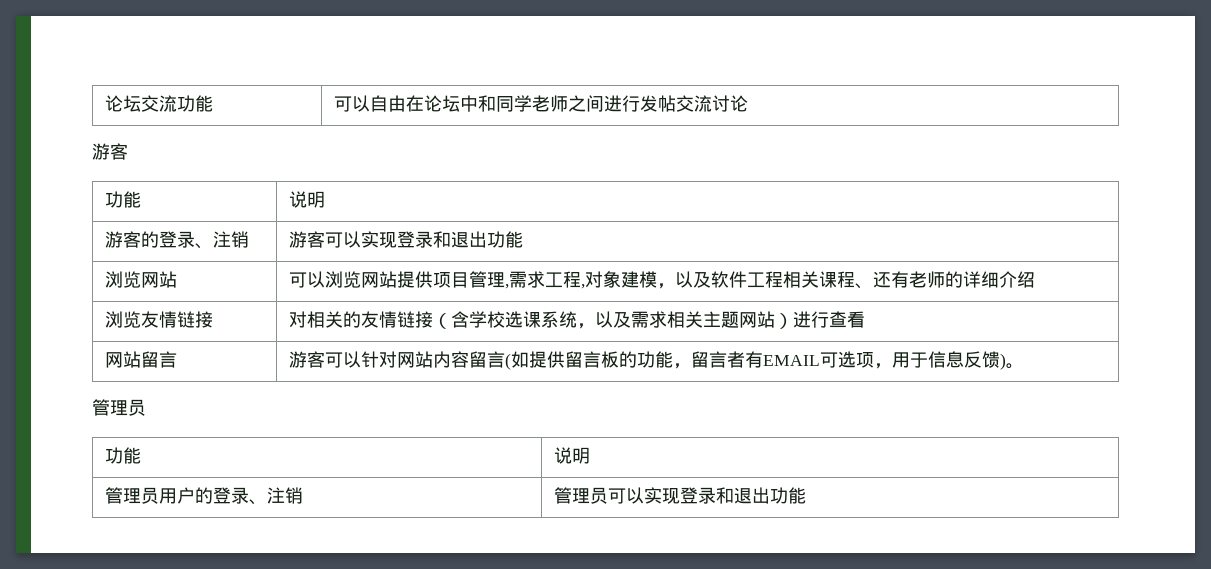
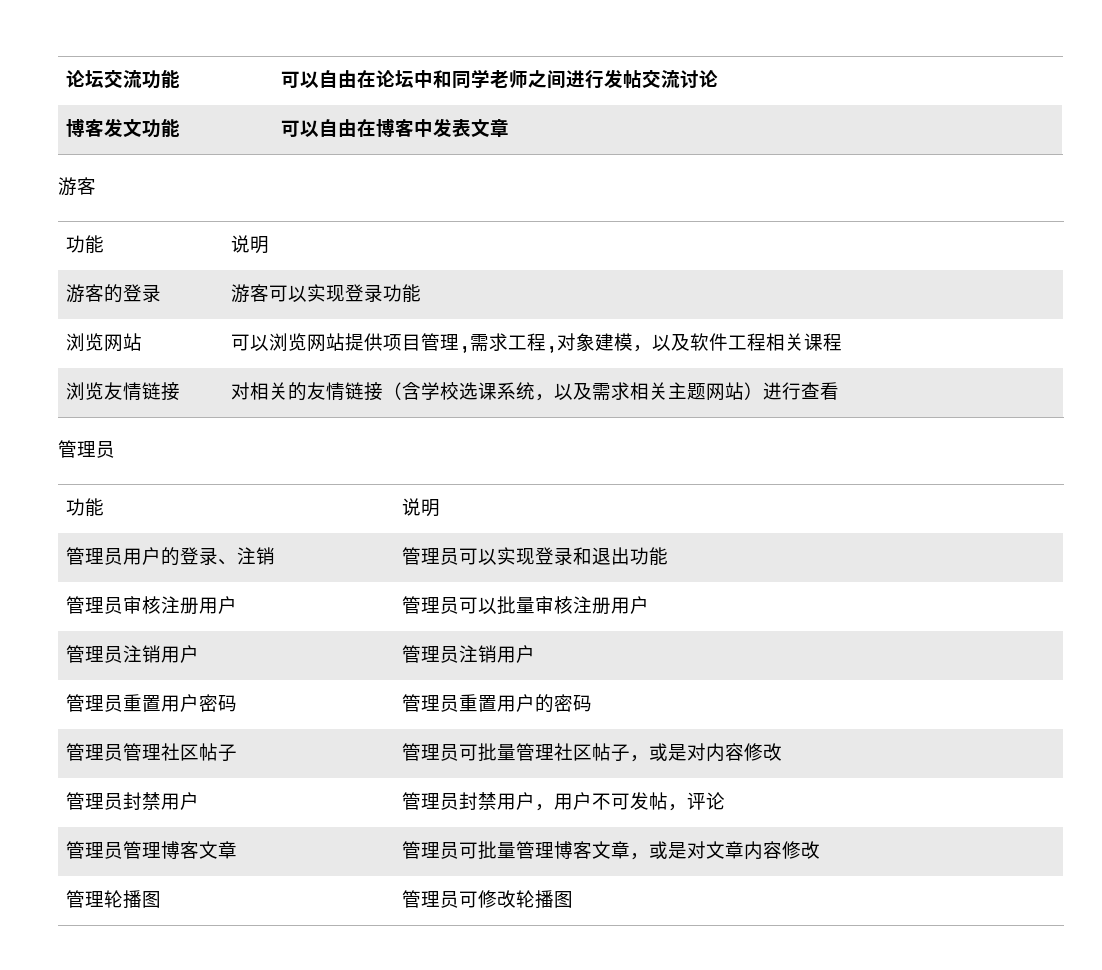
(749, 103) none -> [65,118,180,138] [280,118,509,137] // 博客发文功能 | 可以自由在博客中发表文章
[195,231,250,249] 、注销 -> (161, 293) none
[433,231,488,248] 和退出 -> (383, 293) none
[855,271,1036,289] 、还有老师的详细介绍 -> (842, 342) none
[105,351,178,368] [289,351,1025,370] // 网站留言 | 游客可以针对网站内容留言(如提供留言板的功能，留言者有EMAIL可选项，用于信息反馈)。 -> (839, 391) none
(807, 495) none -> [65,596,237,614] [401,596,649,615] [65,645,199,663] [401,645,535,663] [65,694,237,712] [401,694,592,713] [65,743,237,762] [401,743,782,762] [65,792,199,810] [401,792,725,811] [65,841,237,859] [401,841,820,860] [65,890,161,909] [401,890,573,909] // 管理员审核注册用户 | 管理员可以批量审核注册用户 // 管理员注销用户 | 管理员注销用户 // 管理员重置用户密码 | 管理员重置用户的密码 // 管理员管理社区帖子 | 管理员可批量管理社区帖子，或是对内容修改 // 管理员封禁用户 | 管理员封禁用户，用户不可发帖，评论 // 管理员管理博客文章 | 管理员可批量管理博客文章，或是对文章内容修改 // 管理轮播图 | 管理员可修改轮播图

